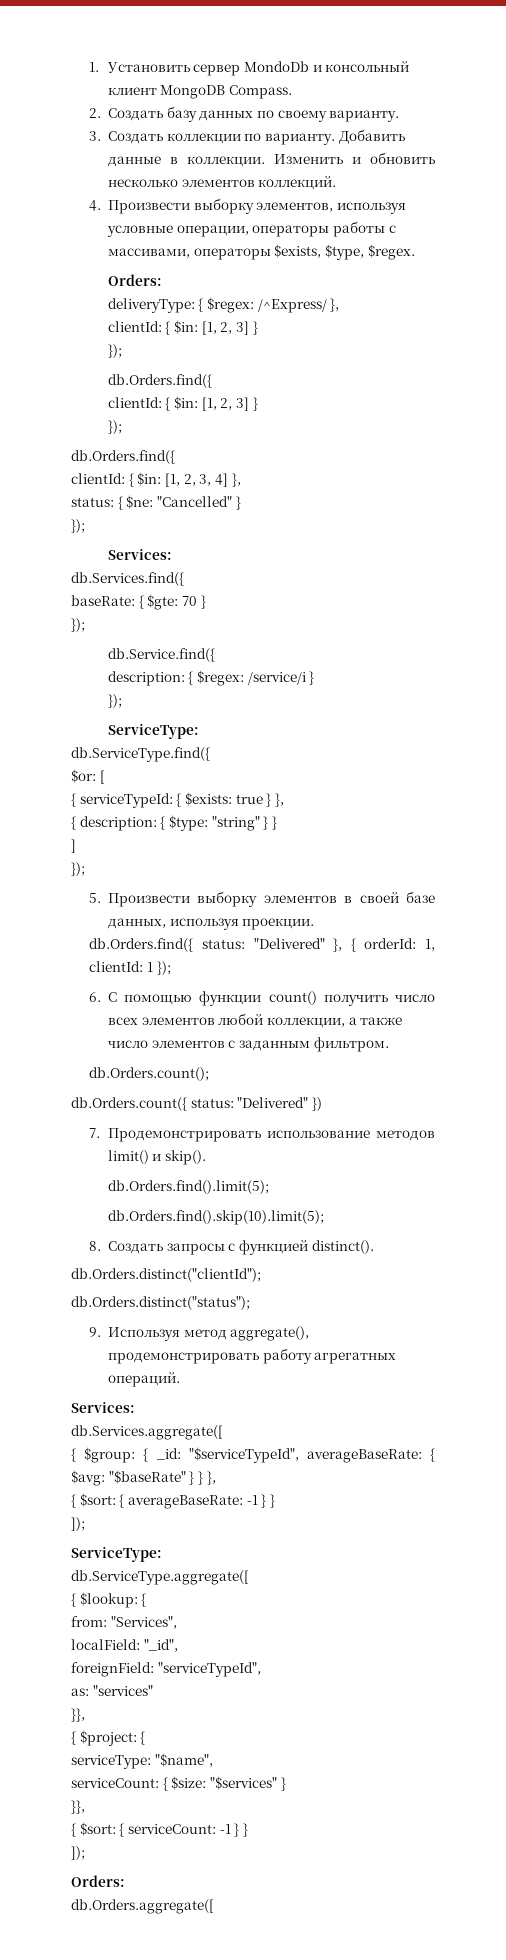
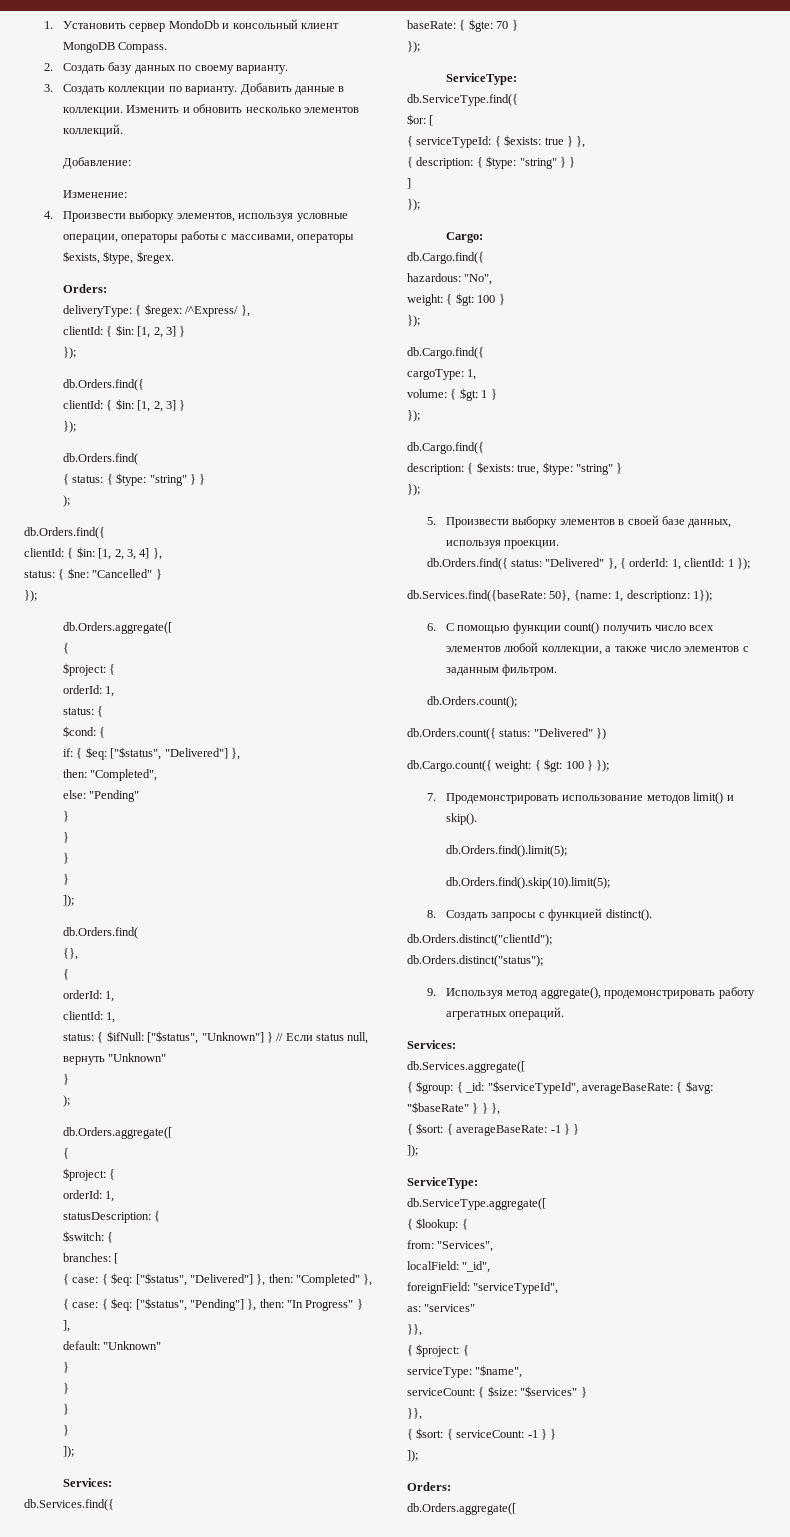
(337, 183) none -> [63,157,132,169] [63,190,128,198] // Добавление: // Изменение:
(122, 427) none -> [63,453,139,465] [63,473,206,486] [63,495,71,507] // db.Orders.find( // { status: { $type: "string" } } // );
(85, 526) none -> [63,622,173,634] [63,643,70,654] [63,663,116,676] [63,685,115,697] [63,706,104,717] [63,726,106,738] [63,747,240,760] [63,769,158,781] [63,790,140,802] [63,811,70,822] [63,832,70,843] [63,853,70,864] [63,874,70,885] [63,895,75,907] [63,927,139,939] [63,948,79,960] [63,969,70,980] [63,990,115,1002] [63,1011,116,1023] [63,1031,369,1044] [63,1053,167,1065] [63,1074,70,1085] [63,1095,71,1107] [63,1127,173,1139] [63,1148,70,1159] [63,1168,116,1181] [63,1190,115,1202] [63,1211,161,1223] [63,1231,114,1243] [63,1253,119,1264] [63,1273,373,1286] [63,1298,363,1311] [63,1320,71,1332] [63,1341,162,1350] [63,1362,70,1373] [63,1383,70,1394] [63,1404,70,1415] [63,1425,70,1436] [63,1446,75,1458] // db.Orders.aggregate([ // { // $project: { // orderId: 1, // status: { // $cond: { // if: { $eq: ["$status", "Delivered"] }, // then: "Completed", // else: "Pending" // } // } // } // } // ]); // db.Orders.find( // {}, // { // orderId: 1, // clientId: 1, // status: { $ifNull: ["$status", "Unknown"] } // Если status null, вернуть "Unknown" // } // ); // db.Orders.aggregate([ // { // $project: { // orderId: 1, // statusDescription: { // $switch: { // branches: [ // { case: { $eq: ["$status", "Delivered"] }, then: "Completed" }, // { case: { $eq: ["$status", "Pending"] }, then: "In Progress" } // ], // default: "Unknown" // } // } // } // } // ]);
[107,648,215,662] [107,670,315,686] [107,694,122,708] // db.Service.find({ // description: { $regex: /service/i } // }); -> (420, 47) none
(85, 869) none -> [446,232,484,243] [407,252,484,264] [407,273,493,285] [407,293,505,306] [407,315,420,327] [407,347,484,359] [407,369,477,380] [407,388,497,401] [407,410,420,422] [407,442,484,454] [407,462,623,475] [407,484,420,496] // Cargo: // db.Cargo.find({ // hazardous: "No", // weight: { $gt: 100 } // }); // db.Cargo.find({ // cargoType: 1, // volume: { $gt: 1 } // }); // db.Cargo.find({ // description: { $exists: true, $type: "string" } // });
(171, 968) none -> [407,590,712,602] // db.Services.find({baseRate: 50}, {name: 1, descriptionz: 1});
(322, 1104) none -> [407,759,610,772] // db.Cargo.count({ weight: { $gt: 100 } });

